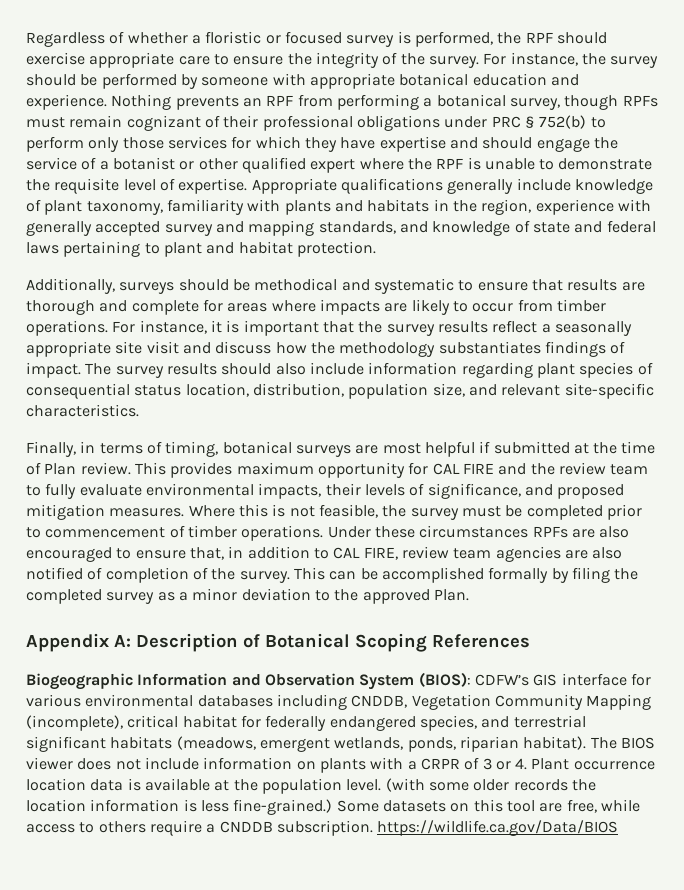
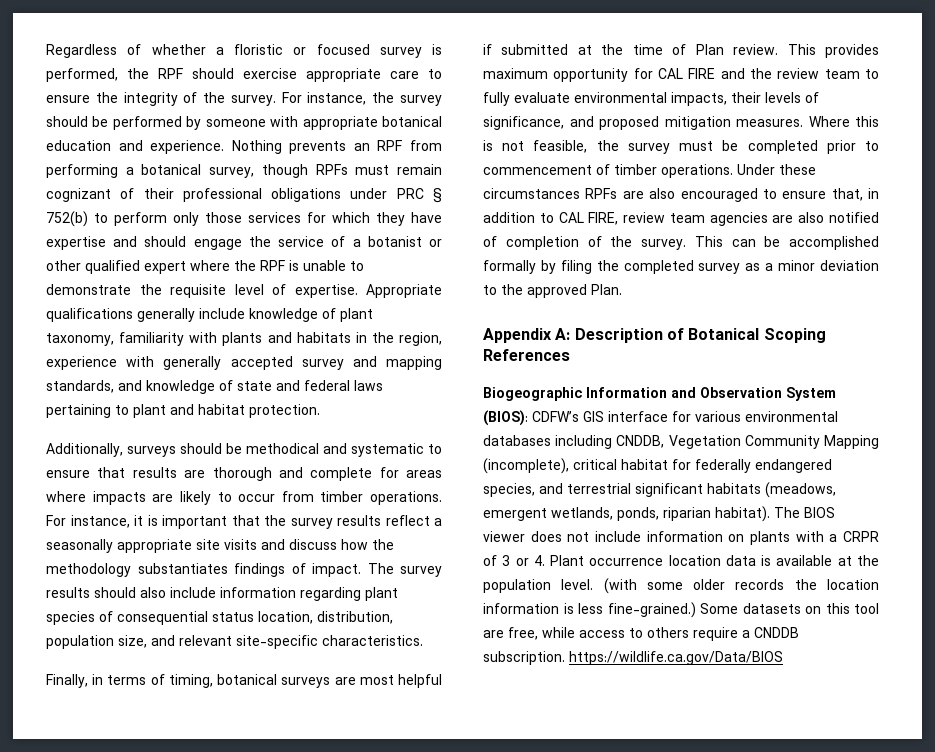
[146,341,179,354] visit -> [224,539,257,550] visits

